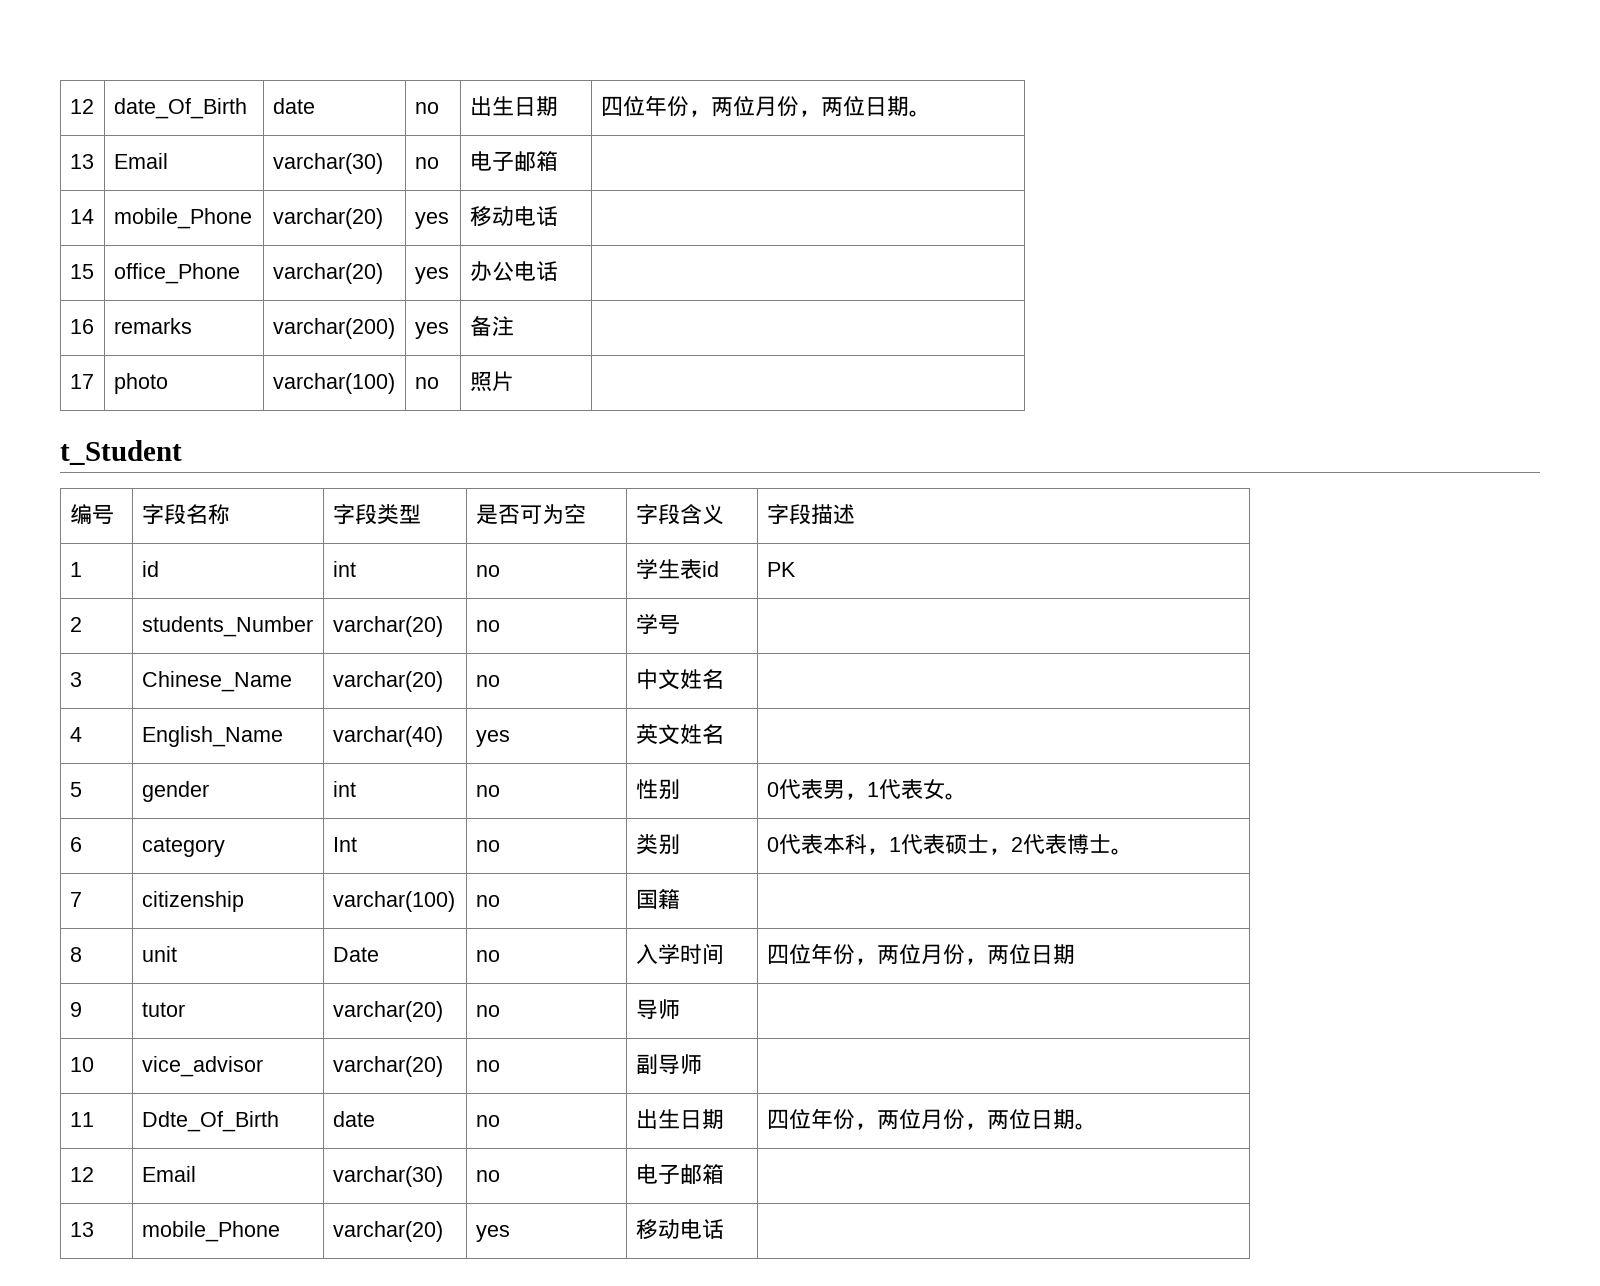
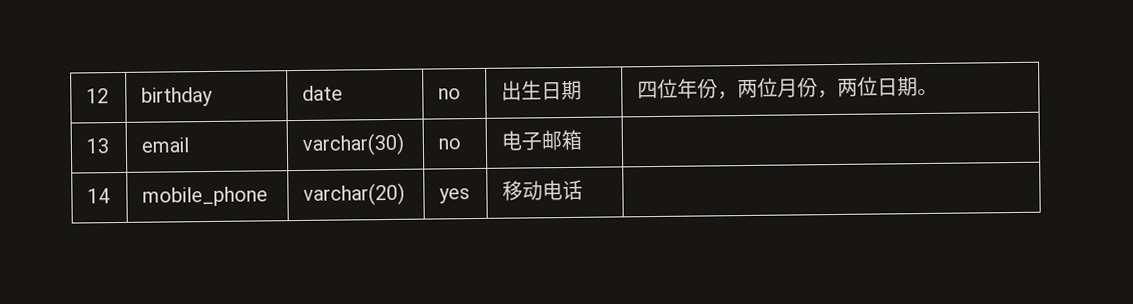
[69,99,94,114] [113,98,247,119] 12 | date_Of_Birth -> [85,88,109,104] [140,86,213,107] 12 | birthday
[113,153,168,169] Email -> [140,137,189,153] email
[113,208,252,229] [272,208,383,229] [414,212,449,229] [469,206,558,227] [69,264,94,279] [113,263,240,284] [272,263,383,284] [414,267,449,284] [469,261,558,281] [69,319,94,334] [113,318,192,334] [272,318,395,339] [414,322,449,339] [469,316,514,337] [69,374,94,389] [113,373,168,394] [272,373,395,394] [414,377,439,389] [469,371,514,392] [60,440,182,465] [69,504,114,525] [141,504,230,525] [332,504,421,525] [475,504,586,524] [635,504,724,525] [766,504,855,525] [69,562,82,577] [141,561,159,577] [332,561,356,577] [475,565,500,577] [635,559,719,579] [766,562,796,577] [69,617,82,632] [141,616,313,637] [332,616,443,637] [475,620,500,632] [635,614,680,634] [69,672,82,687] [141,671,292,692] [332,671,443,692] [475,675,500,687] [635,669,724,690] [69,727,82,742] [141,726,283,747] [332,726,443,747] [475,730,510,747] [635,724,724,745] [69,782,82,797] [141,781,209,802] [332,781,356,797] [475,785,500,797] [635,779,680,800] [766,779,967,800] [69,837,82,852] [141,837,225,857] [332,837,357,852] [475,840,500,852] [635,834,680,855] [766,834,1133,855] [69,892,82,907] [141,891,244,912] [332,891,455,912] [475,895,500,907] [635,889,680,909] [69,947,82,962] [141,946,177,962] [332,947,379,962] [475,950,500,962] [635,943,724,965] [766,943,1075,965] [69,1002,82,1017] [141,1002,185,1017] [332,1001,443,1022] [475,1005,500,1017] [635,999,680,1019] [69,1057,94,1072] [141,1056,263,1077] [332,1056,443,1077] [475,1060,500,1072] [635,1054,702,1074] [69,1112,94,1127] [141,1111,279,1132] [332,1111,375,1127] [475,1115,500,1127] [635,1109,724,1130] [766,1108,1097,1130] [69,1167,94,1182] [141,1166,196,1182] [332,1166,443,1187] [475,1170,500,1182] [635,1164,724,1184] [69,1222,94,1237] [141,1221,280,1242] [332,1221,443,1242] [475,1225,510,1242] [635,1219,724,1240] mobile_Phone | varchar(20) | yes | 移动电话 | // 15 | office_Phone | varchar(20) | yes | 办公电话 | // 16 | remarks | varchar(200) | yes | 备注 | // 17 | photo | varchar(100) | no | 照片 | // t_Student // 编号 | 字段名称 | 字段类型 | 是否可为空 | 字段含义 | 字段描述 // 1 | id | int | no | 学生表id | PK // 2 | students_Number | varchar(20) | no | 学号 | // 3 | Chinese_Name | varchar(20) | no | 中文姓名 | // 4 | English_Name | varchar(40) | yes | 英文姓名 | // 5 | gender | int | no | 性别 | 0代表男，1代表女。 // 6 | category | Int | no | 类别 | 0代表本科，1代表硕士，2代表博士。 // 7 | citizenship | varchar(100) | no | 国籍 | // 8 | unit | Date | no | 入学时间 | 四位年份，两位月份，两位日期 // 9 | tutor | varchar(20) | no | 导师 | // 10 | vice_advisor | varchar(20) | no | 副导师 | // 11 | Ddte_Of_Birth | date | no | 出生日期 | 四位年份，两位月份，两位日期。 // 12 | Email | varchar(30) | no | 电子邮箱 | // 13 | mobile_Phone | varchar(20) | yes | 移动电话 | -> [141,186,268,207] [302,182,405,206] [438,188,470,204] [501,179,583,201] mobile_phone | varchar(20) | yes | 移动电话 |

